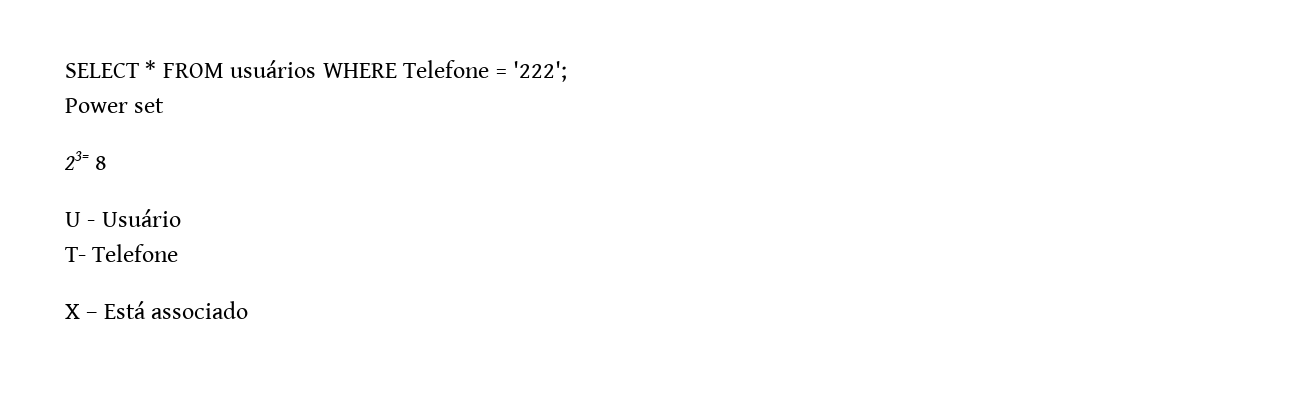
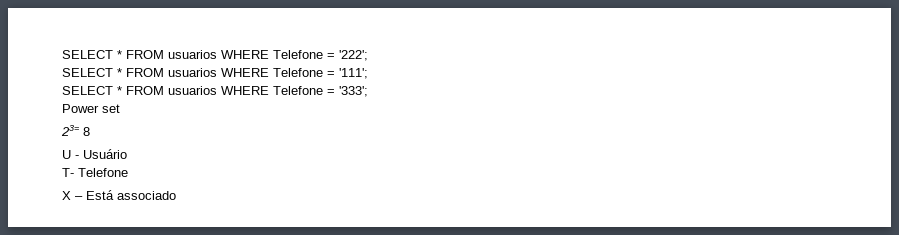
[65,60,317,78] SELECT * FROM usuários -> [62,50,217,59] SELECT * FROM usuarios
(568, 71) none -> [62,68,368,79] [62,86,368,97] // SELECT * FROM usuarios WHERE Telefone = '111'; // SELECT * FROM usuarios WHERE Telefone = '333';

